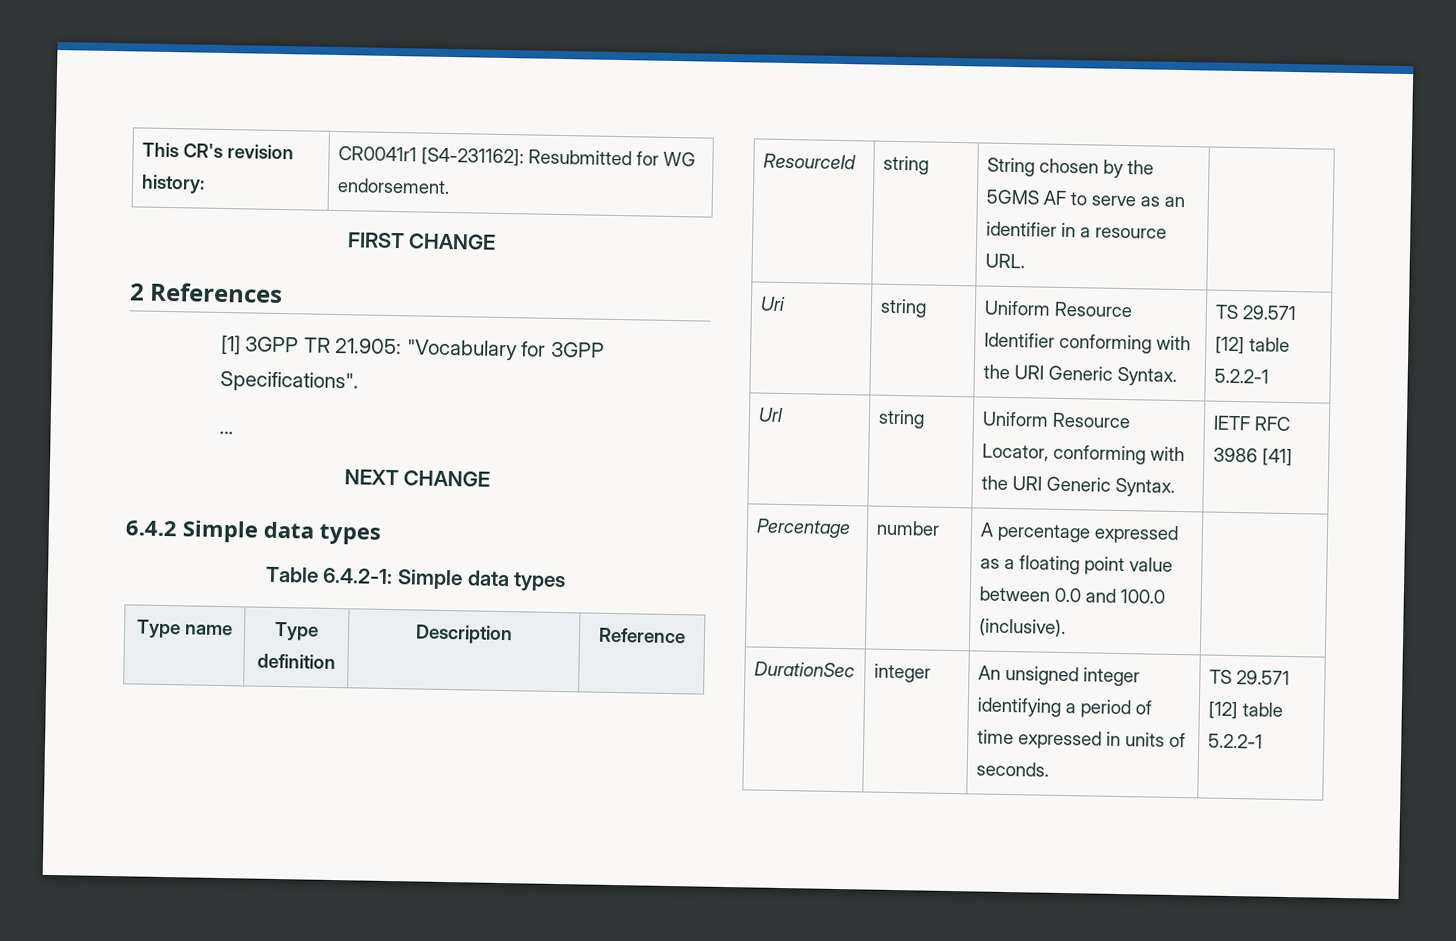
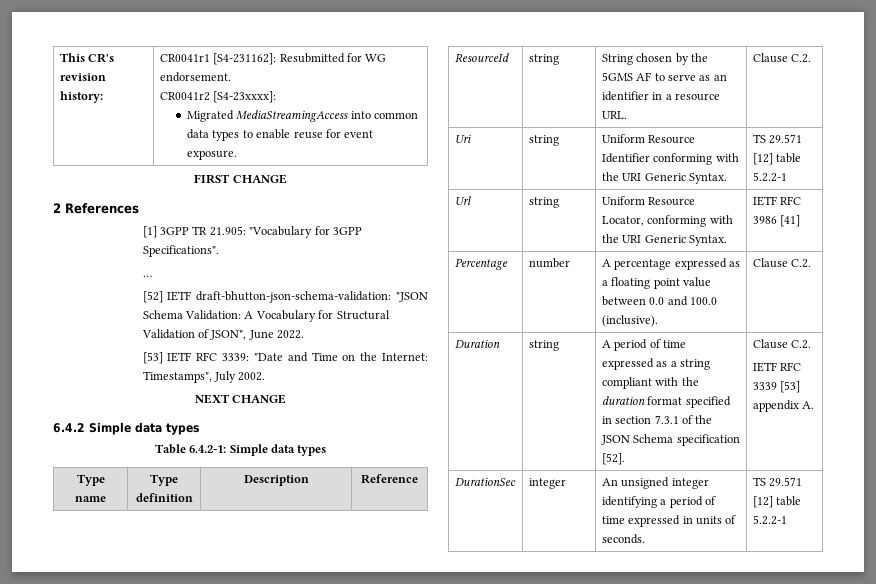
(450, 185) none -> [159,91,277,103] [187,110,419,122] [187,129,374,141] [187,150,238,160] // CR0041r2 [S4-23xxxx]: // Migrated MediaStreamingAccess into common data types to enable reuse for event exposure.
(234, 432) none -> [142,291,428,303] [142,310,390,322] [141,329,305,340] [142,352,428,364] [142,371,266,383] // [52] IETF draft-bhutton-json-schema-validation: "JSON Schema Validation: A Vocabulary for Structural Validation of JSON", June 2022. // [53] IETF RFC 3339: "Date and Time on the Internet: Timestamps", July 2002.
(1025, 261) none -> [752,53,812,63] Clause C.2.
(1066, 628) none -> [752,258,812,268] [454,339,500,348] [528,340,559,351] [601,339,686,351] [601,358,710,370] [601,377,699,389] [601,396,731,408] [601,415,713,424] [600,434,740,446] [601,453,625,465] [752,339,812,349] [752,362,802,372] [752,381,801,393] [752,400,815,412] Clause C.2. // Duration | string | A period of time expressed as a string compliant with the duration format specified in section 7.3.1 of the JSON Schema specification [52]. | Clause C.2. // IETF RFC 3339 [53] appendix A.

